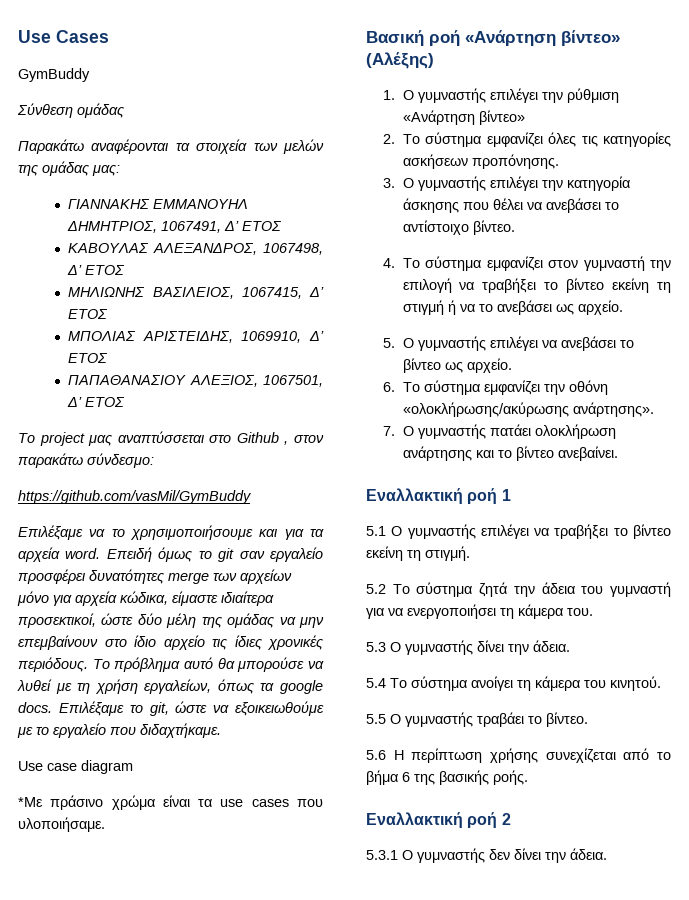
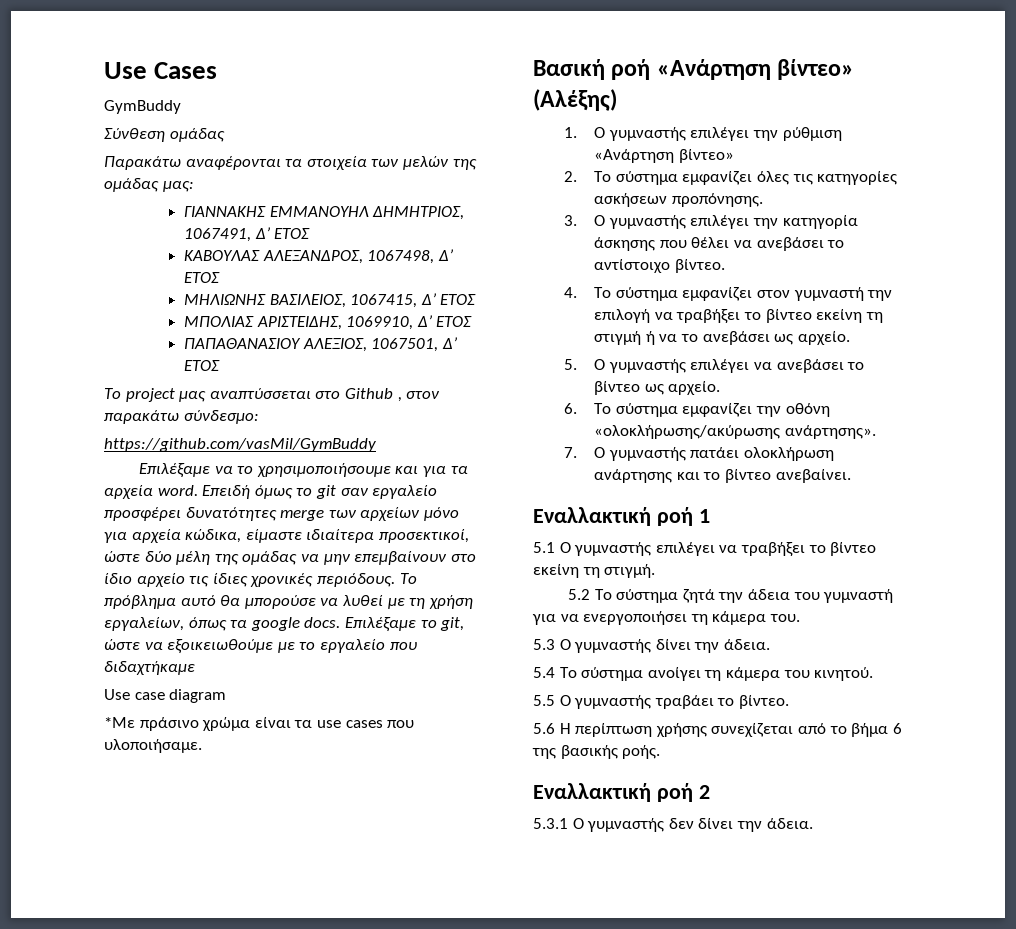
[140,723,221,738] διδαχτήκαμε. -> [104,661,195,675] διδαχτήκαμε

